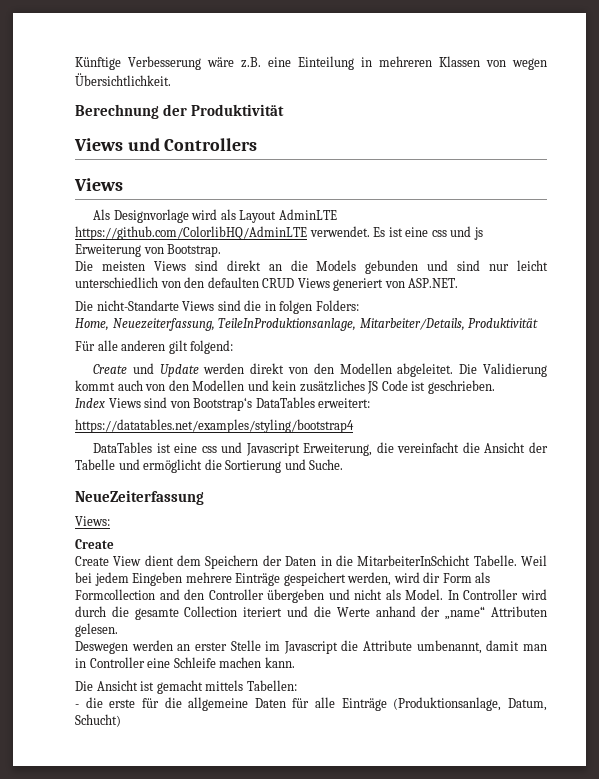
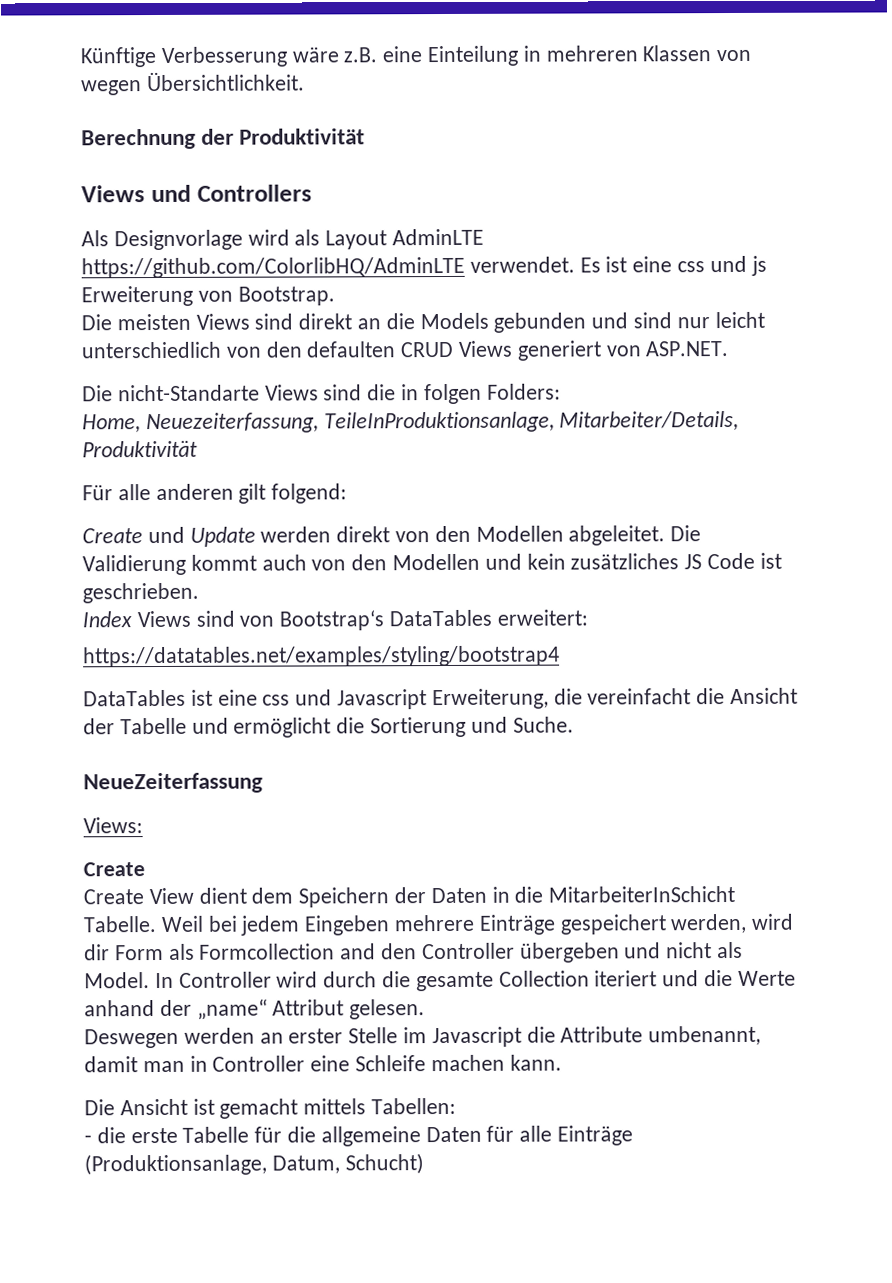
[74,178,123,191] // Views -> (312, 193) none
[490,606,547,617] Attributen -> [272,999,345,1016] Attribut
(136, 703) none -> [182,1126,250,1143] Tabelle

